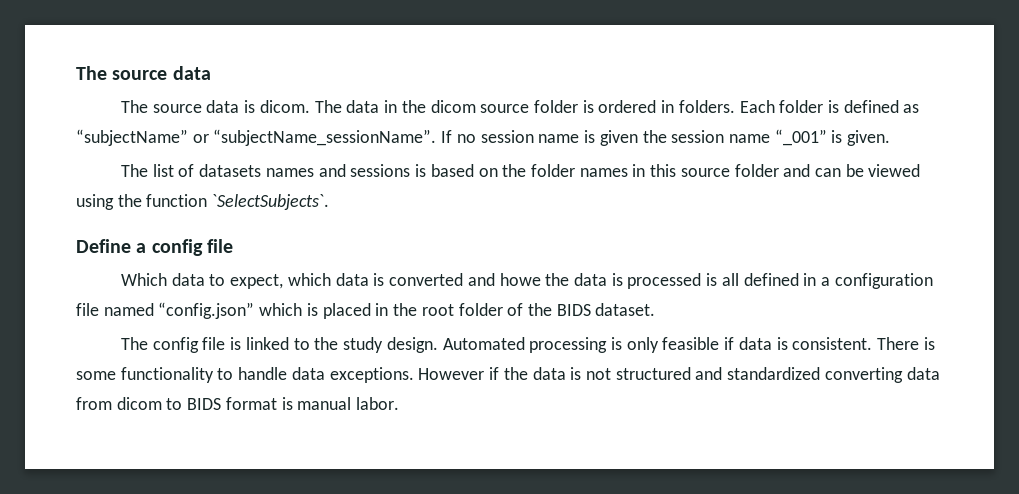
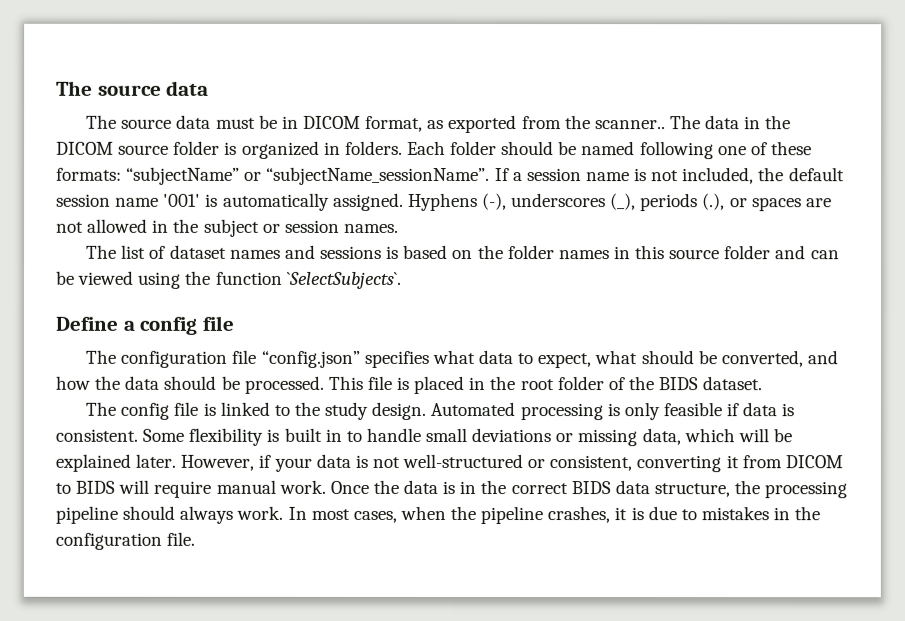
[244,100,310,113] is dicom. -> [215,114,666,134] must be in DICOM format, as exported from the scanner..
[430,100,476,113] dicom -> [56,141,114,155] DICOM
[598,100,657,113] ordered -> [241,140,320,159] organized
[828,100,920,113] is defined as -> [501,141,812,160] [56,167,122,181] should be named following one of these formats:
[456,134,476,143] no -> [512,172,523,182] a
[599,129,891,146] given the session name “_001” is given. -> [651,167,845,185] [56,192,832,212] [56,218,399,237] not included, the default session name '001' is automatically assigned. Hyphens (-), underscores (_), periods (.), or spaces are not allowed in the subject or session names.
[199,164,262,177] datasets -> [169,244,227,259] dataset
[120,273,933,289] [76,302,303,319] Which data to expect, which data is converted and howe the data is processed is all defined in a configuration file named “config.json” which -> [85,349,838,369] [55,375,392,394] The configuration file “config.json” specifies what data to expect, what should be converted, and how the data should be processed. This file
[877,337,935,350] [76,367,940,383] [76,397,400,410] There is some functionality to handle data exceptions. However if the data is not structured and standardized converting data from dicom to BIDS format is manual labor. -> [142,427,792,447] [55,453,843,473] [55,479,848,499] [55,505,821,525] [55,531,196,550] Some flexibility is built in to handle small deviations or missing data, which will be explained later. However, if your data is not well-structured or consistent, converting it from DICOM to BIDS will require manual work. Once the data is in the correct BIDS data structure, the processing pipeline should always work. In most cases, when the pipeline crashes, it is due to mistakes in the configuration file.

